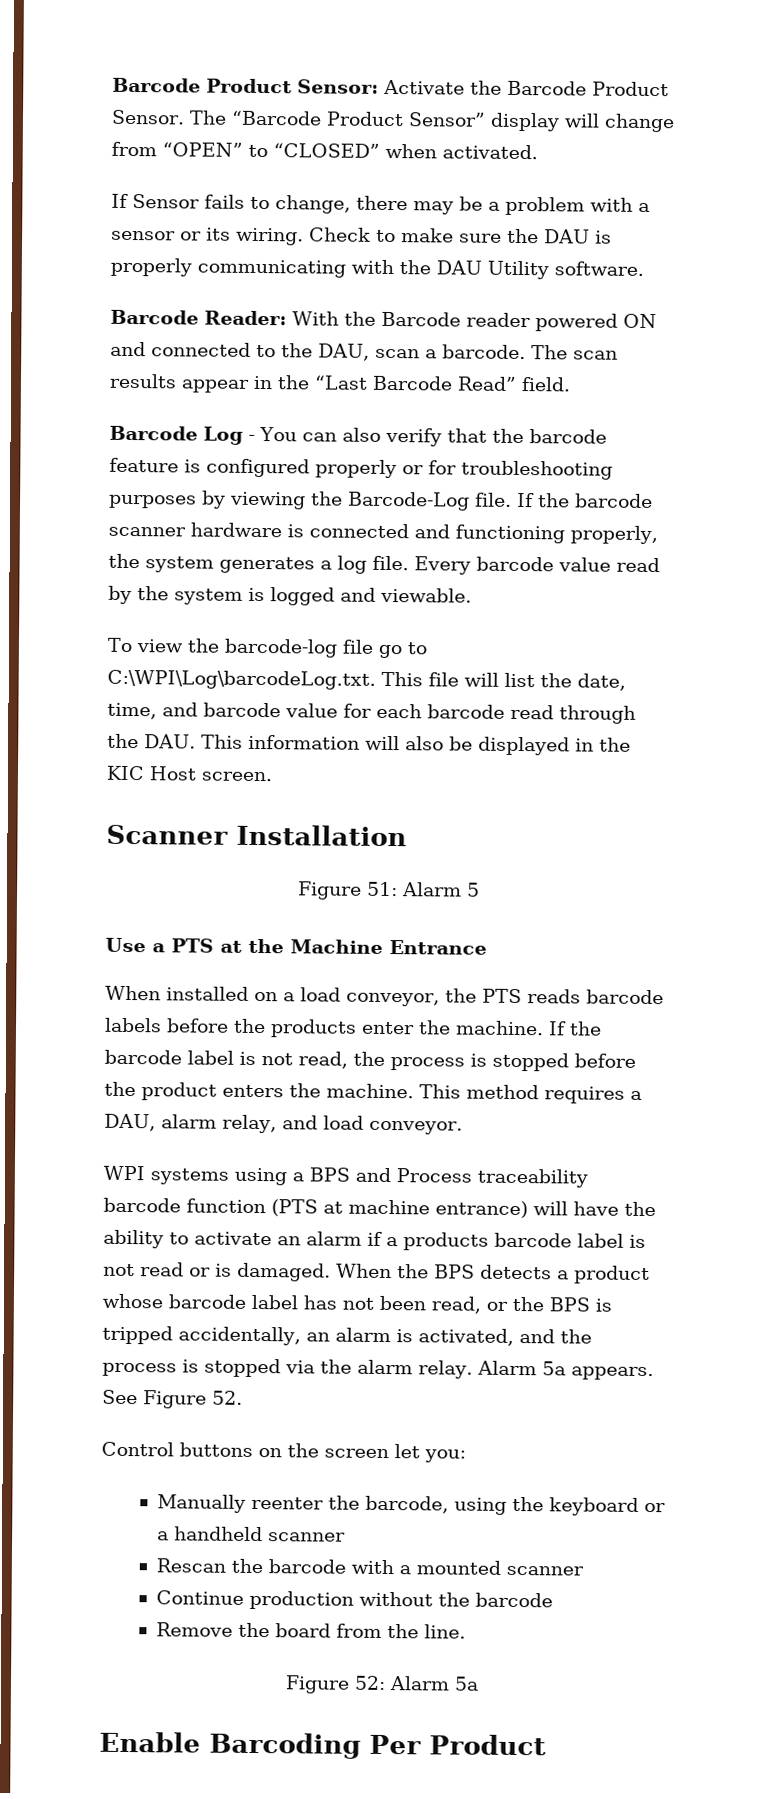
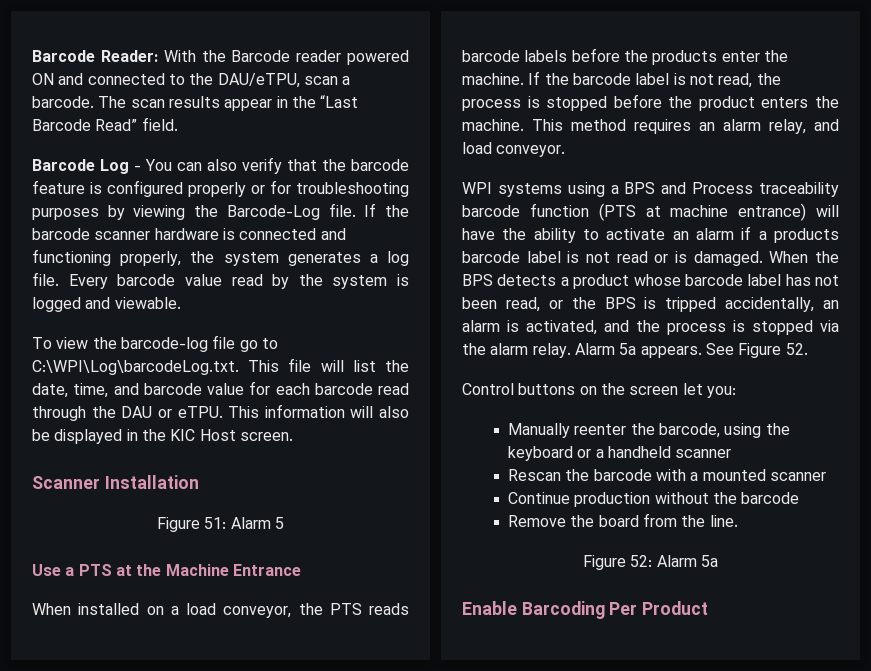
[112,77,669,97] [111,109,675,133] [111,141,538,160] [111,193,650,216] [111,227,612,246] [110,257,644,280] [110,309,199,325] Barcode Product Sensor: Activate the Barcode Product Sensor. The “Barcode Product Sensor” display will change from “OPEN” to “CLOSED” when activated. // If Sensor fails to change, there may be a problem with a sensor or its wiring. Check to make sure the DAU is properly communicating with the DAU Utility software. // Barcode -> [32,50,95,62] Barcode
[318,343,370,361] DAU, -> [217,73,300,88] DAU/eTPU,
[144,734,196,749] DAU. -> [121,406,223,418] DAU or eTPU.
[630,1090,642,1100] [104,1113,156,1132] a DAU, -> [699,122,715,131] an

